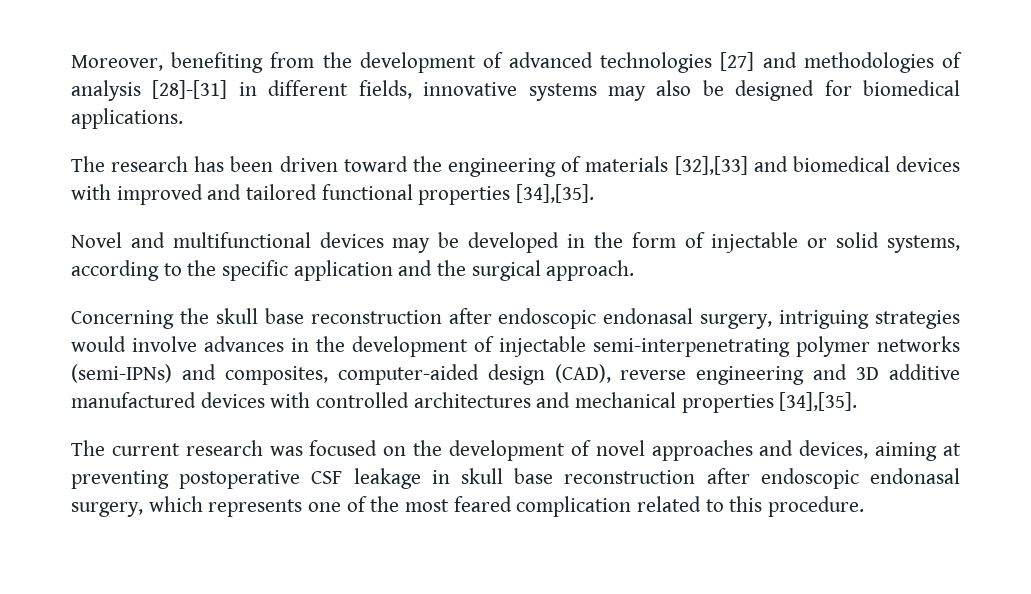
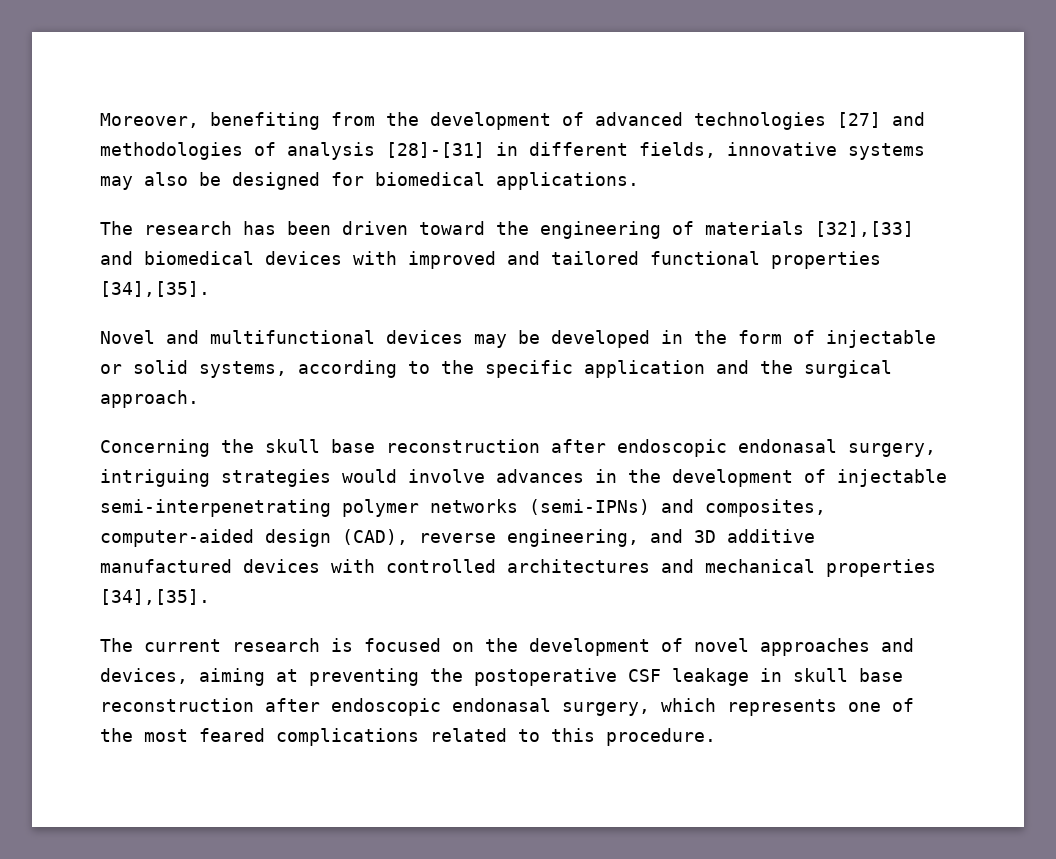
[696,366,805,385] engineering -> [507,529,639,547] engineering,
[269,446,303,456] was -> [331,638,353,652] is
(169, 479) none -> [430,668,463,682] the
[516,496,632,517] complication -> [276,728,419,746] complications

